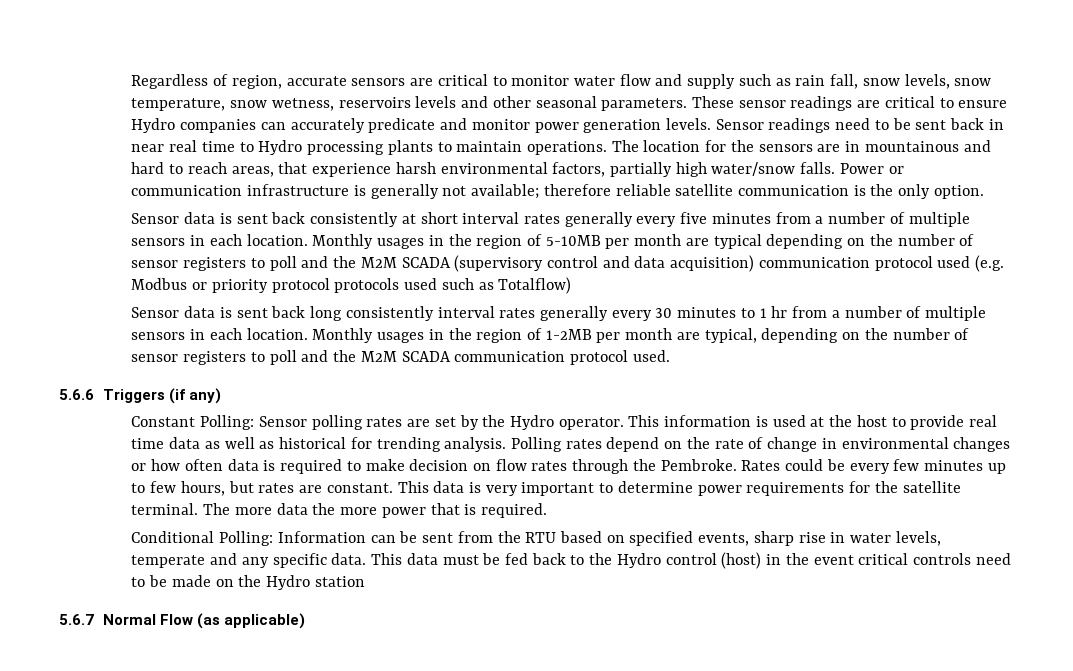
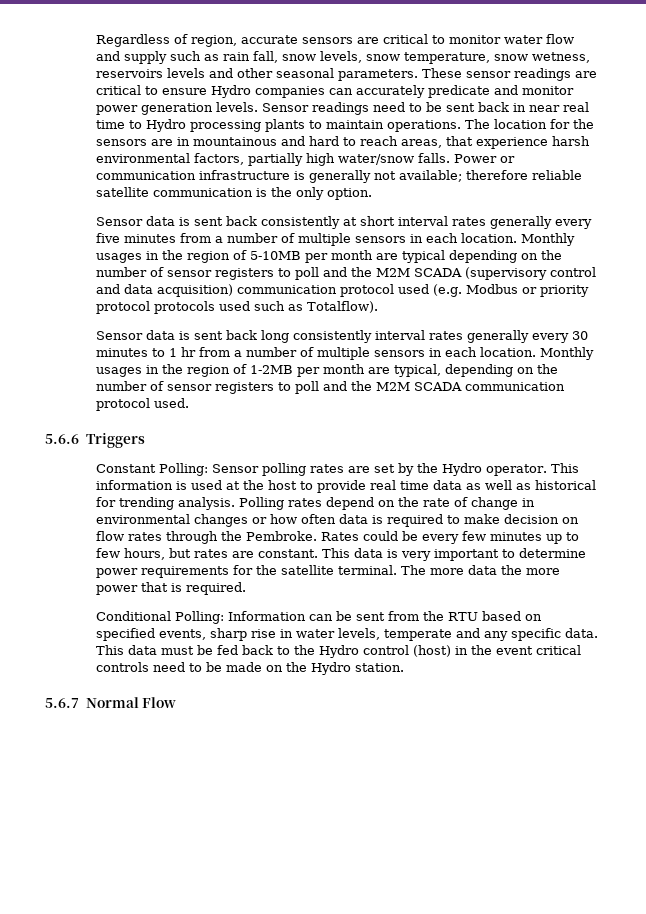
[498,277,572,294] Totalflow) -> [307,301,379,313] Totalflow).
[168,388,221,404] (if any) -> (145, 440) none
[314,576,365,587] station -> [355,663,405,672] station.
[196,613,305,629] (as applicable) -> (177, 702) none

